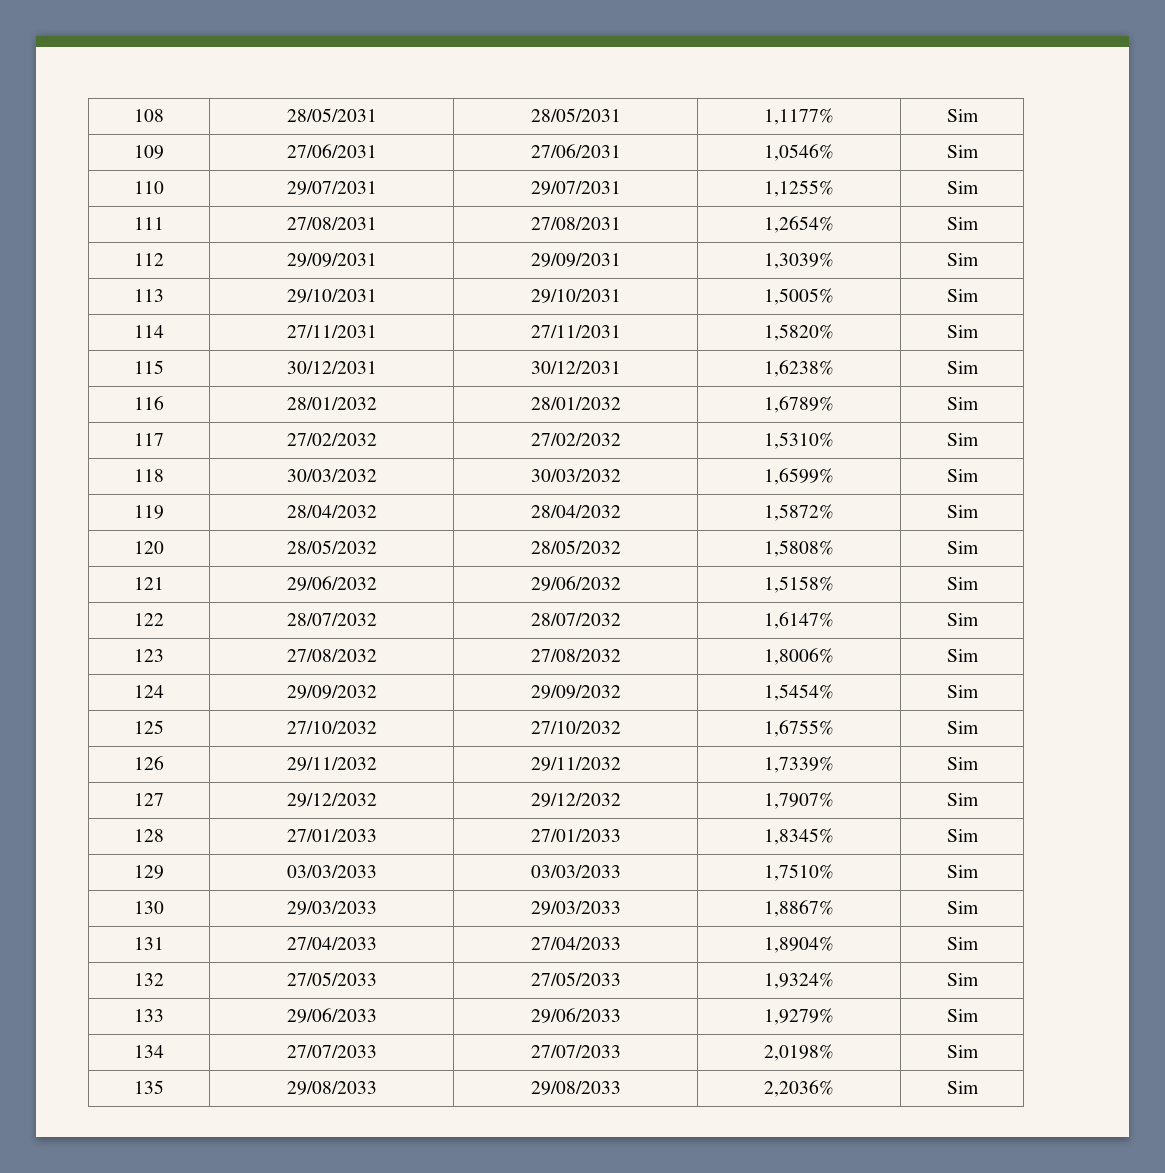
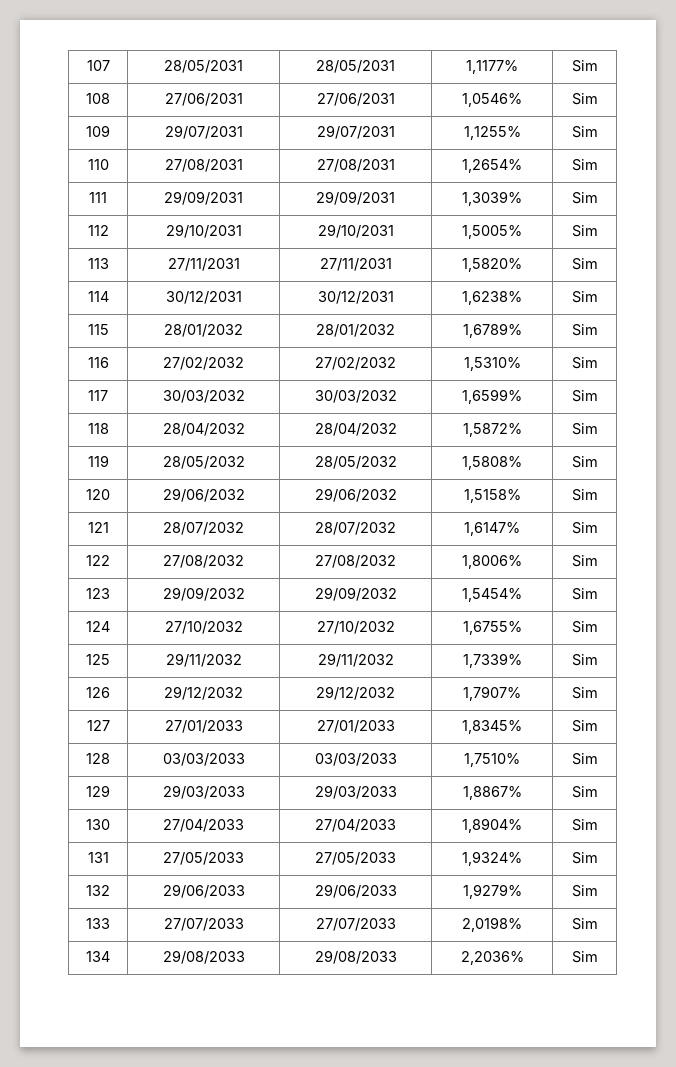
[134,109,164,122] 108 -> [86,60,110,71] 107
[134,145,164,159] 109 -> [86,93,110,104] 108
[134,181,164,194] 110 -> [86,125,110,137] 109
[134,217,164,230] 111 -> [87,159,109,170] 110
[134,253,164,266] 112 -> [89,192,107,203] 111
[134,289,164,302] 113 -> [87,225,109,236] 112
[134,325,164,338] 114 -> [87,258,109,269] 113
[134,360,164,374] 115 -> [87,291,109,302] 114
[134,396,164,410] 116 -> [87,324,109,335] 115
[134,433,164,446] 117 -> [87,357,109,368] 116
[134,469,164,482] 118 -> [88,390,108,401] 117
[134,505,164,519] 119 -> [87,423,109,434] 118
[134,541,164,554] 120 -> [87,455,109,467] 119
[134,577,164,590] 121 -> [86,489,110,500] 120
[134,613,164,626] 122 -> [87,522,109,533] 121
[134,649,164,662] 123 -> [86,555,110,566] 122
[134,685,164,698] 124 -> [86,588,110,599] 123
[134,720,164,734] 125 -> [86,621,110,632] 124
[134,756,164,770] 126 -> [86,654,110,665] 125
[134,793,164,806] 127 -> [86,687,110,698] 126
[134,829,164,842] 128 -> [86,720,110,731] 127
[134,865,164,879] 129 -> [86,753,110,764] 128
[134,901,164,914] 130 -> [86,785,110,797] 129
[134,937,164,950] 131 -> [86,819,110,830] 130
[134,973,164,986] 132 -> [87,852,109,863] 131
[134,1009,164,1022] 133 -> [86,885,110,896] 132
[134,1045,164,1058] 134 -> [86,918,110,929] 133
[134,1080,164,1094] 135 -> [86,951,110,962] 134

